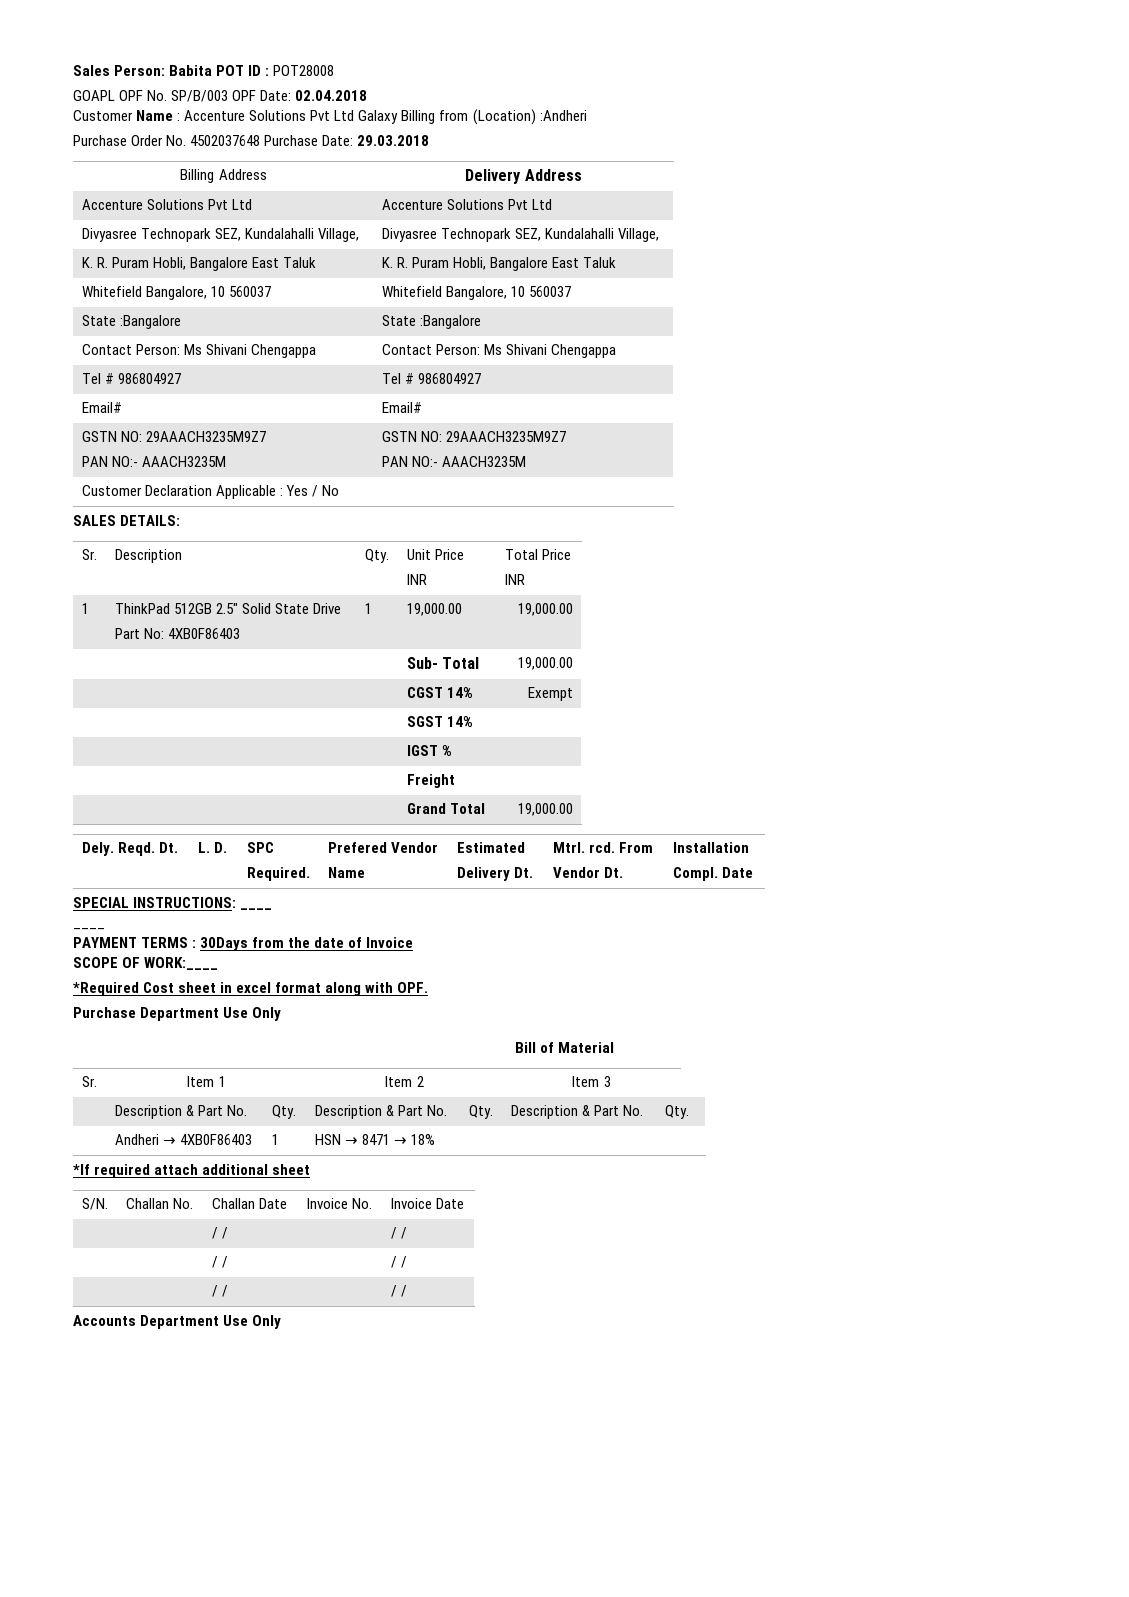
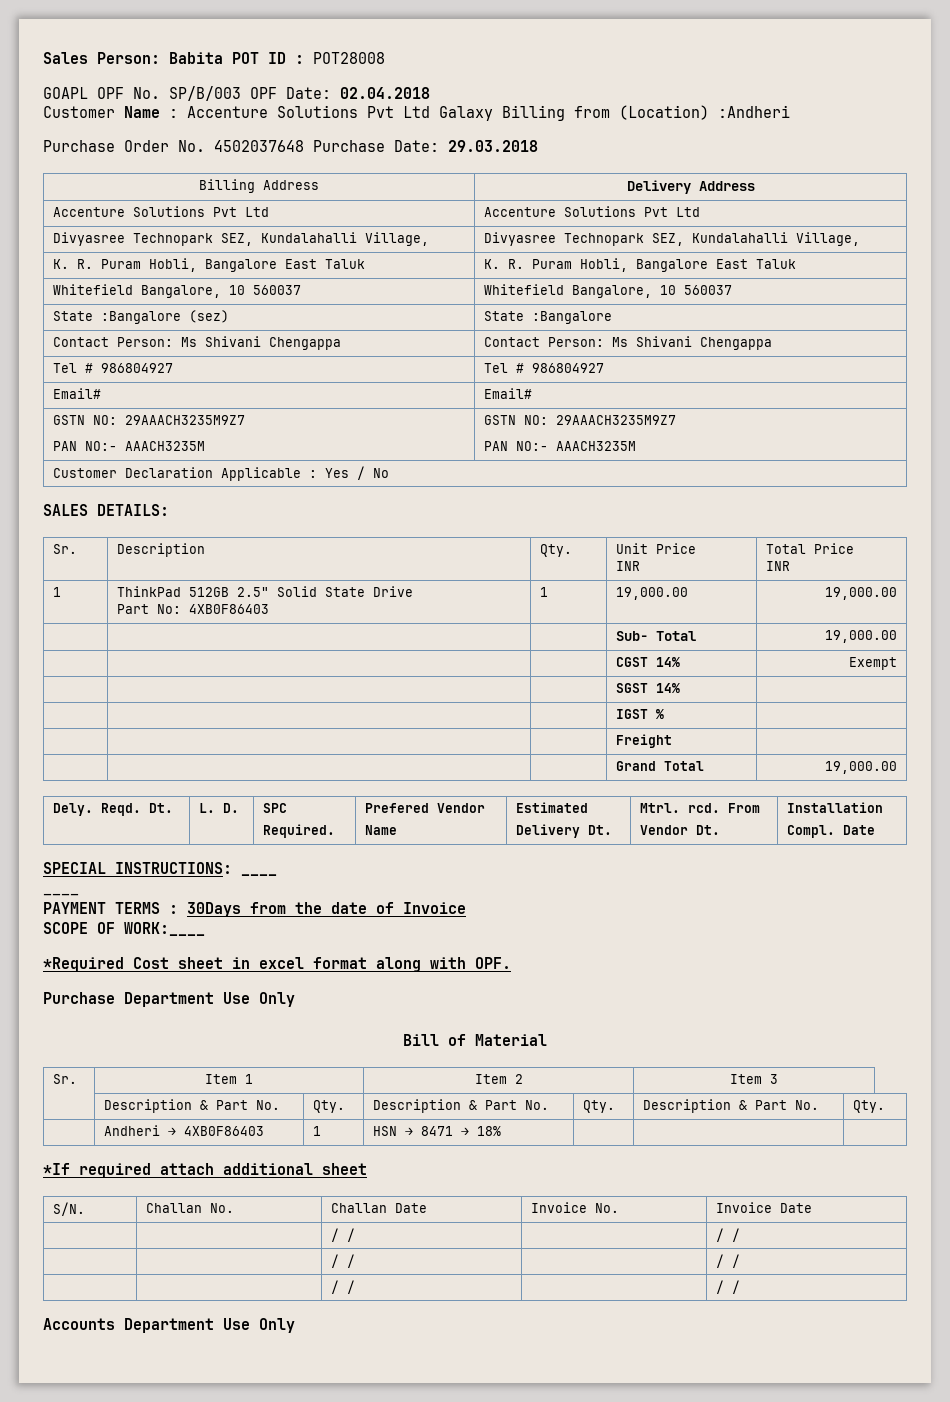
(181, 322) none -> [189,310,230,323] (sez)

